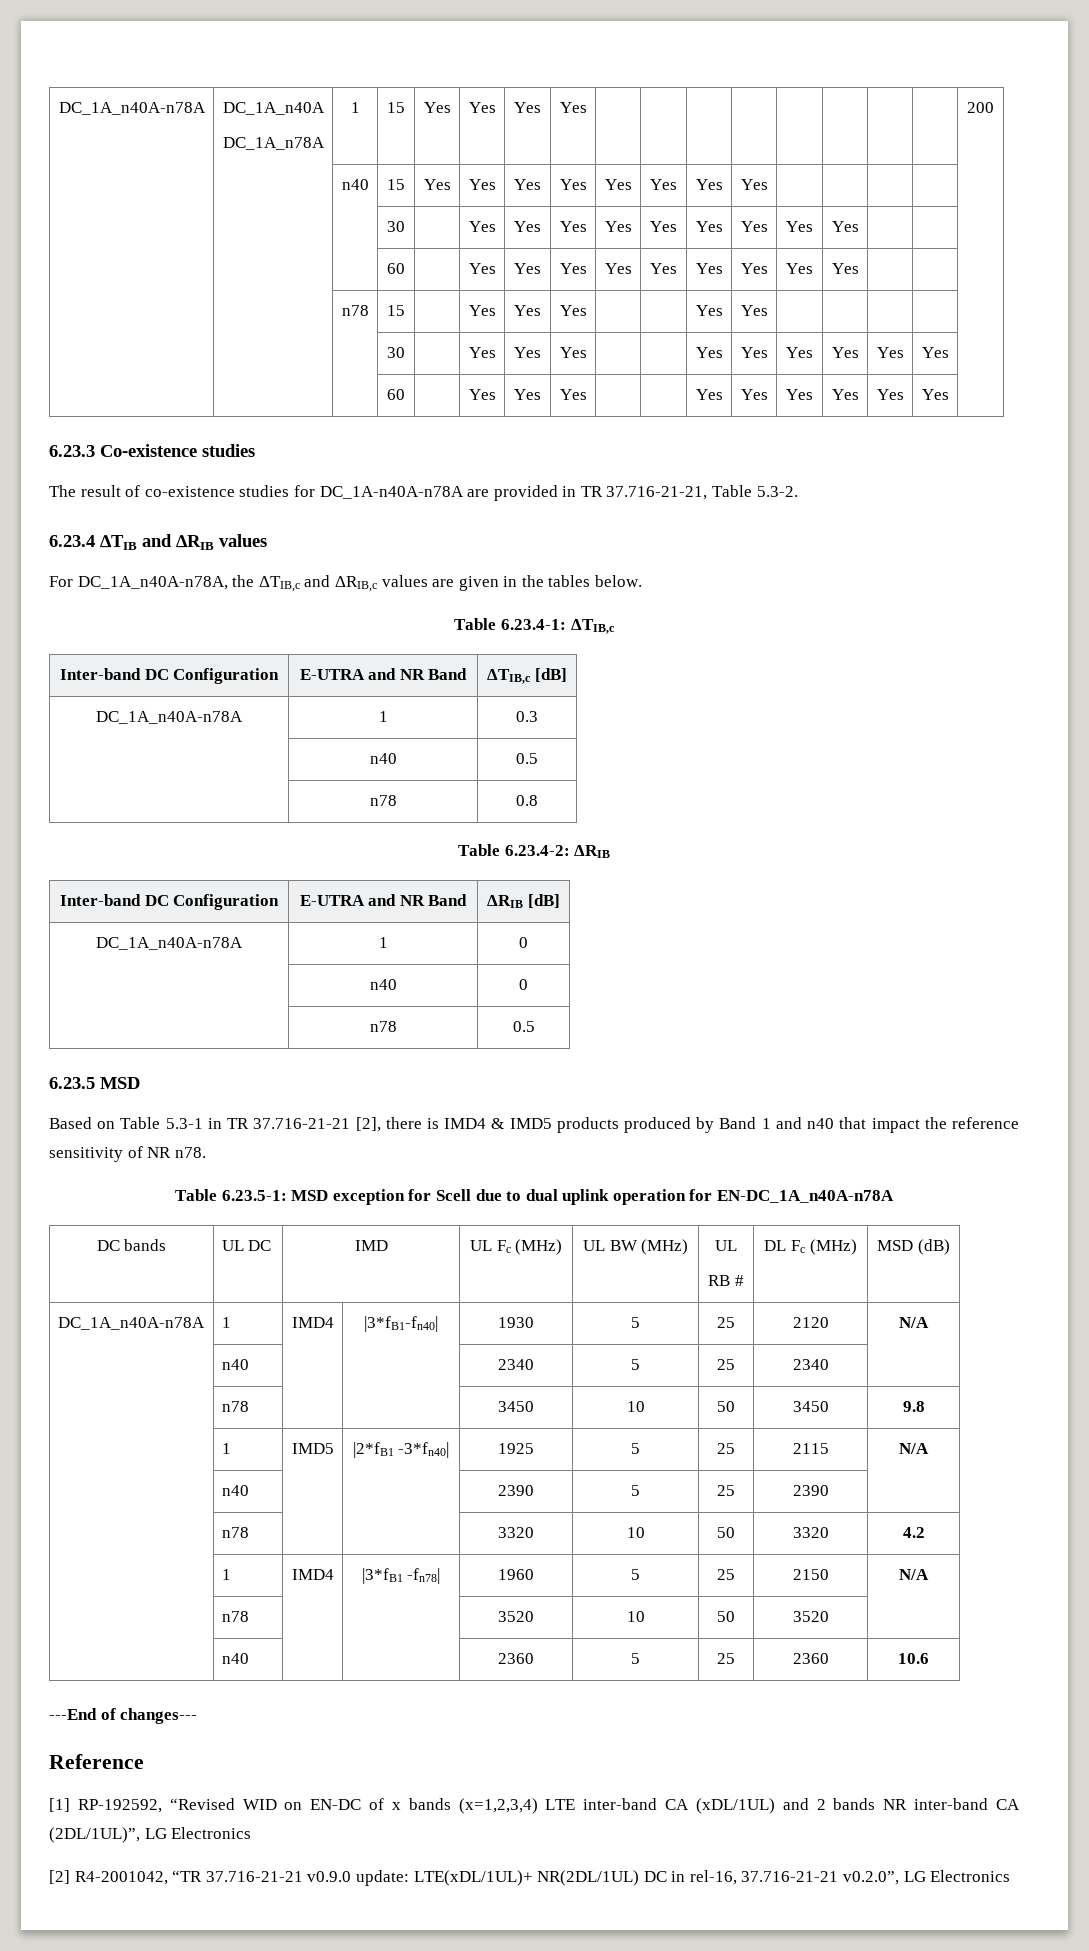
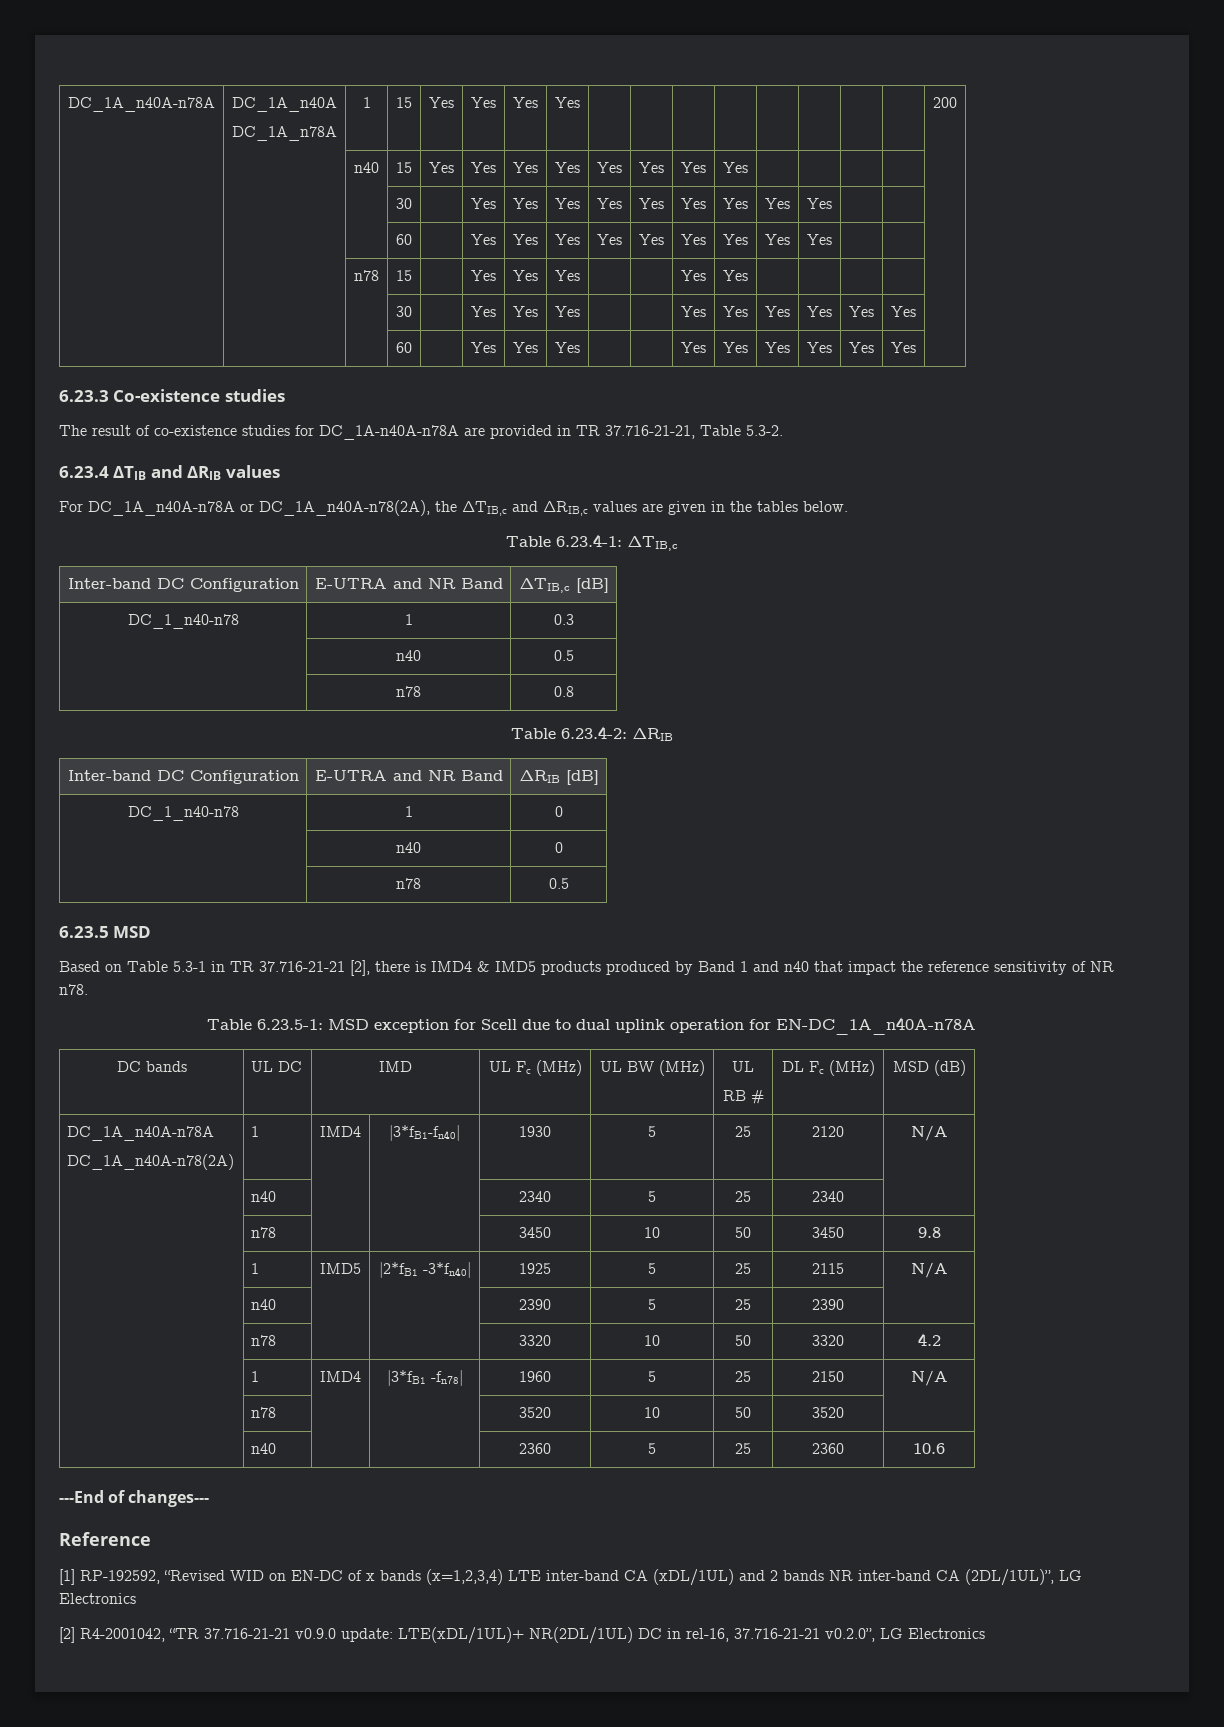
[77,576,228,590] DC_1A_n40A-n78A, -> [88,500,430,516] DC_1A_n40A-n78A or DC_1A_n40A-n78(2A),
[96,711,243,724] DC_1A_n40A-n78A -> [127,614,239,629] DC_1_n40-n78
[96,937,243,950] DC_1A_n40A-n78A -> [127,806,239,821] DC_1_n40-n78
(205, 1323) none -> [67,1154,235,1170] // DC_1A_n40A-n78(2A)

